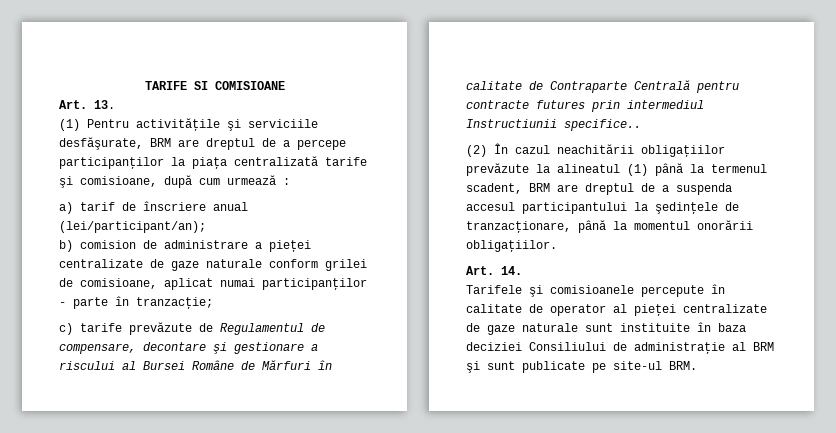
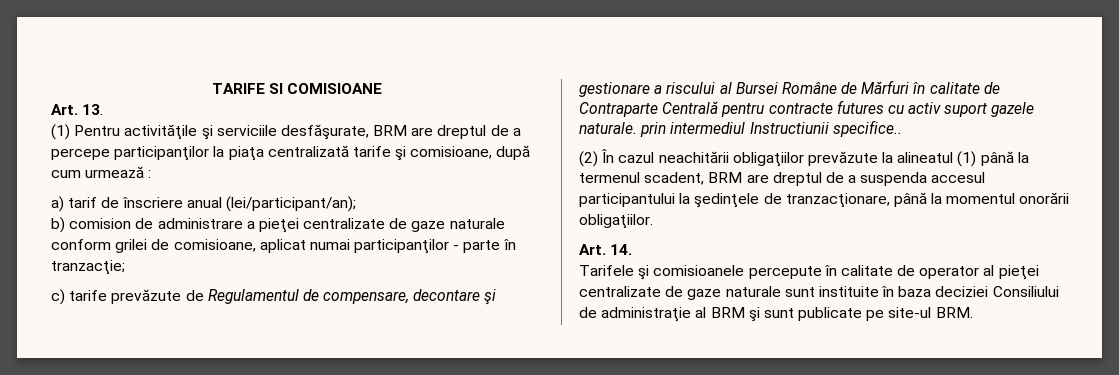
(585, 104) none -> [887,102,1035,117] [579,122,637,134] cu activ suport gazele naturale.

